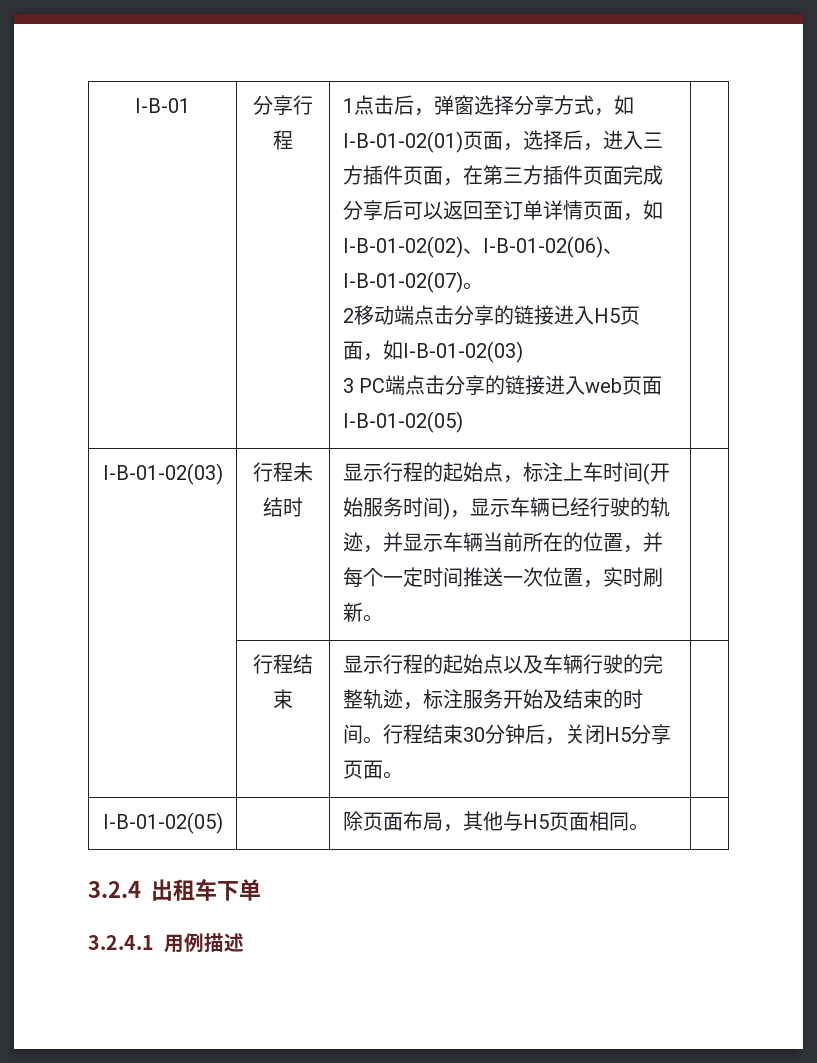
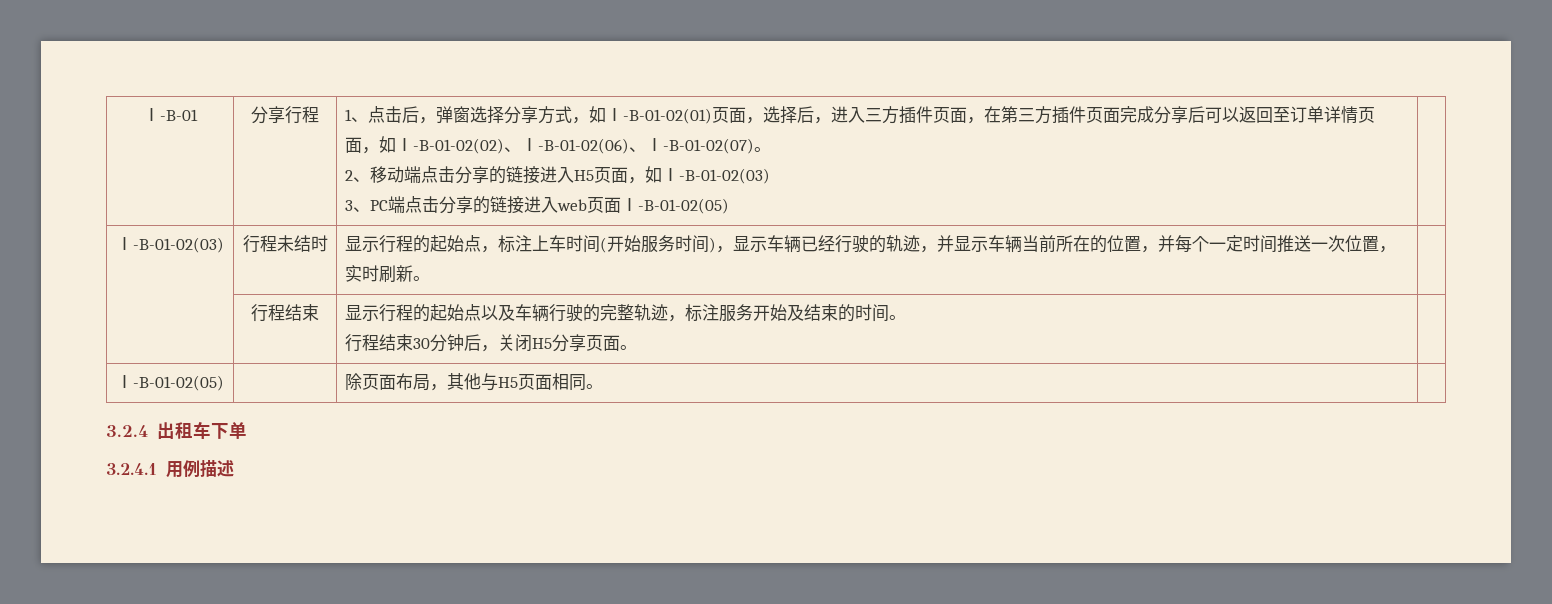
(354, 105) none -> [351,117,369,122] 、
(354, 315) none -> [353,177,371,182] 、
(354, 385) none -> [353,207,371,212] 、
(383, 740) none -> (907, 317) //

